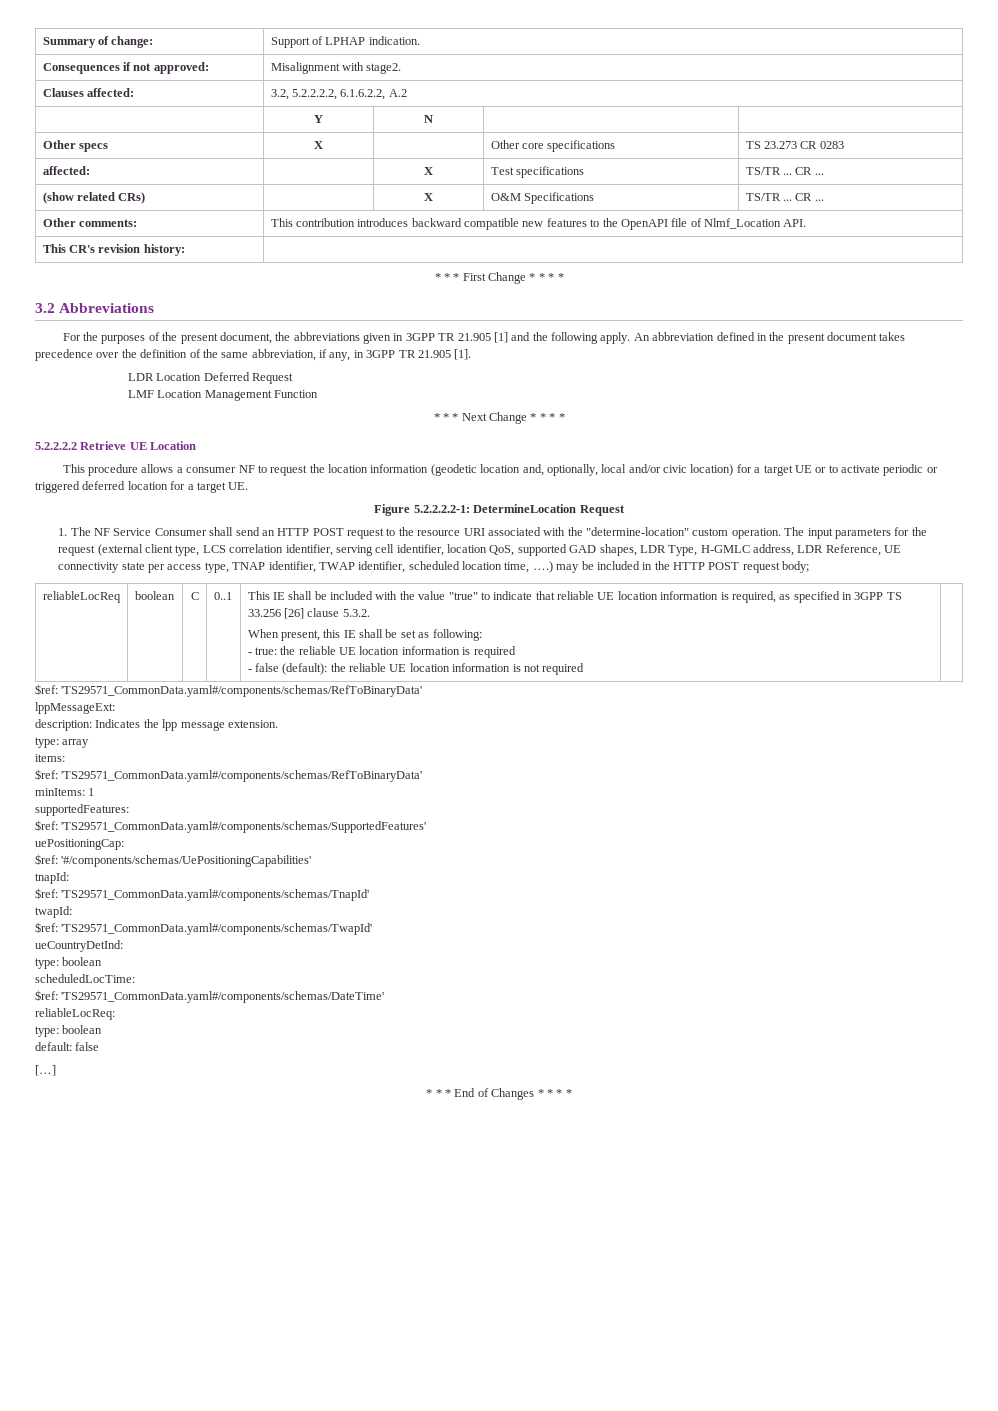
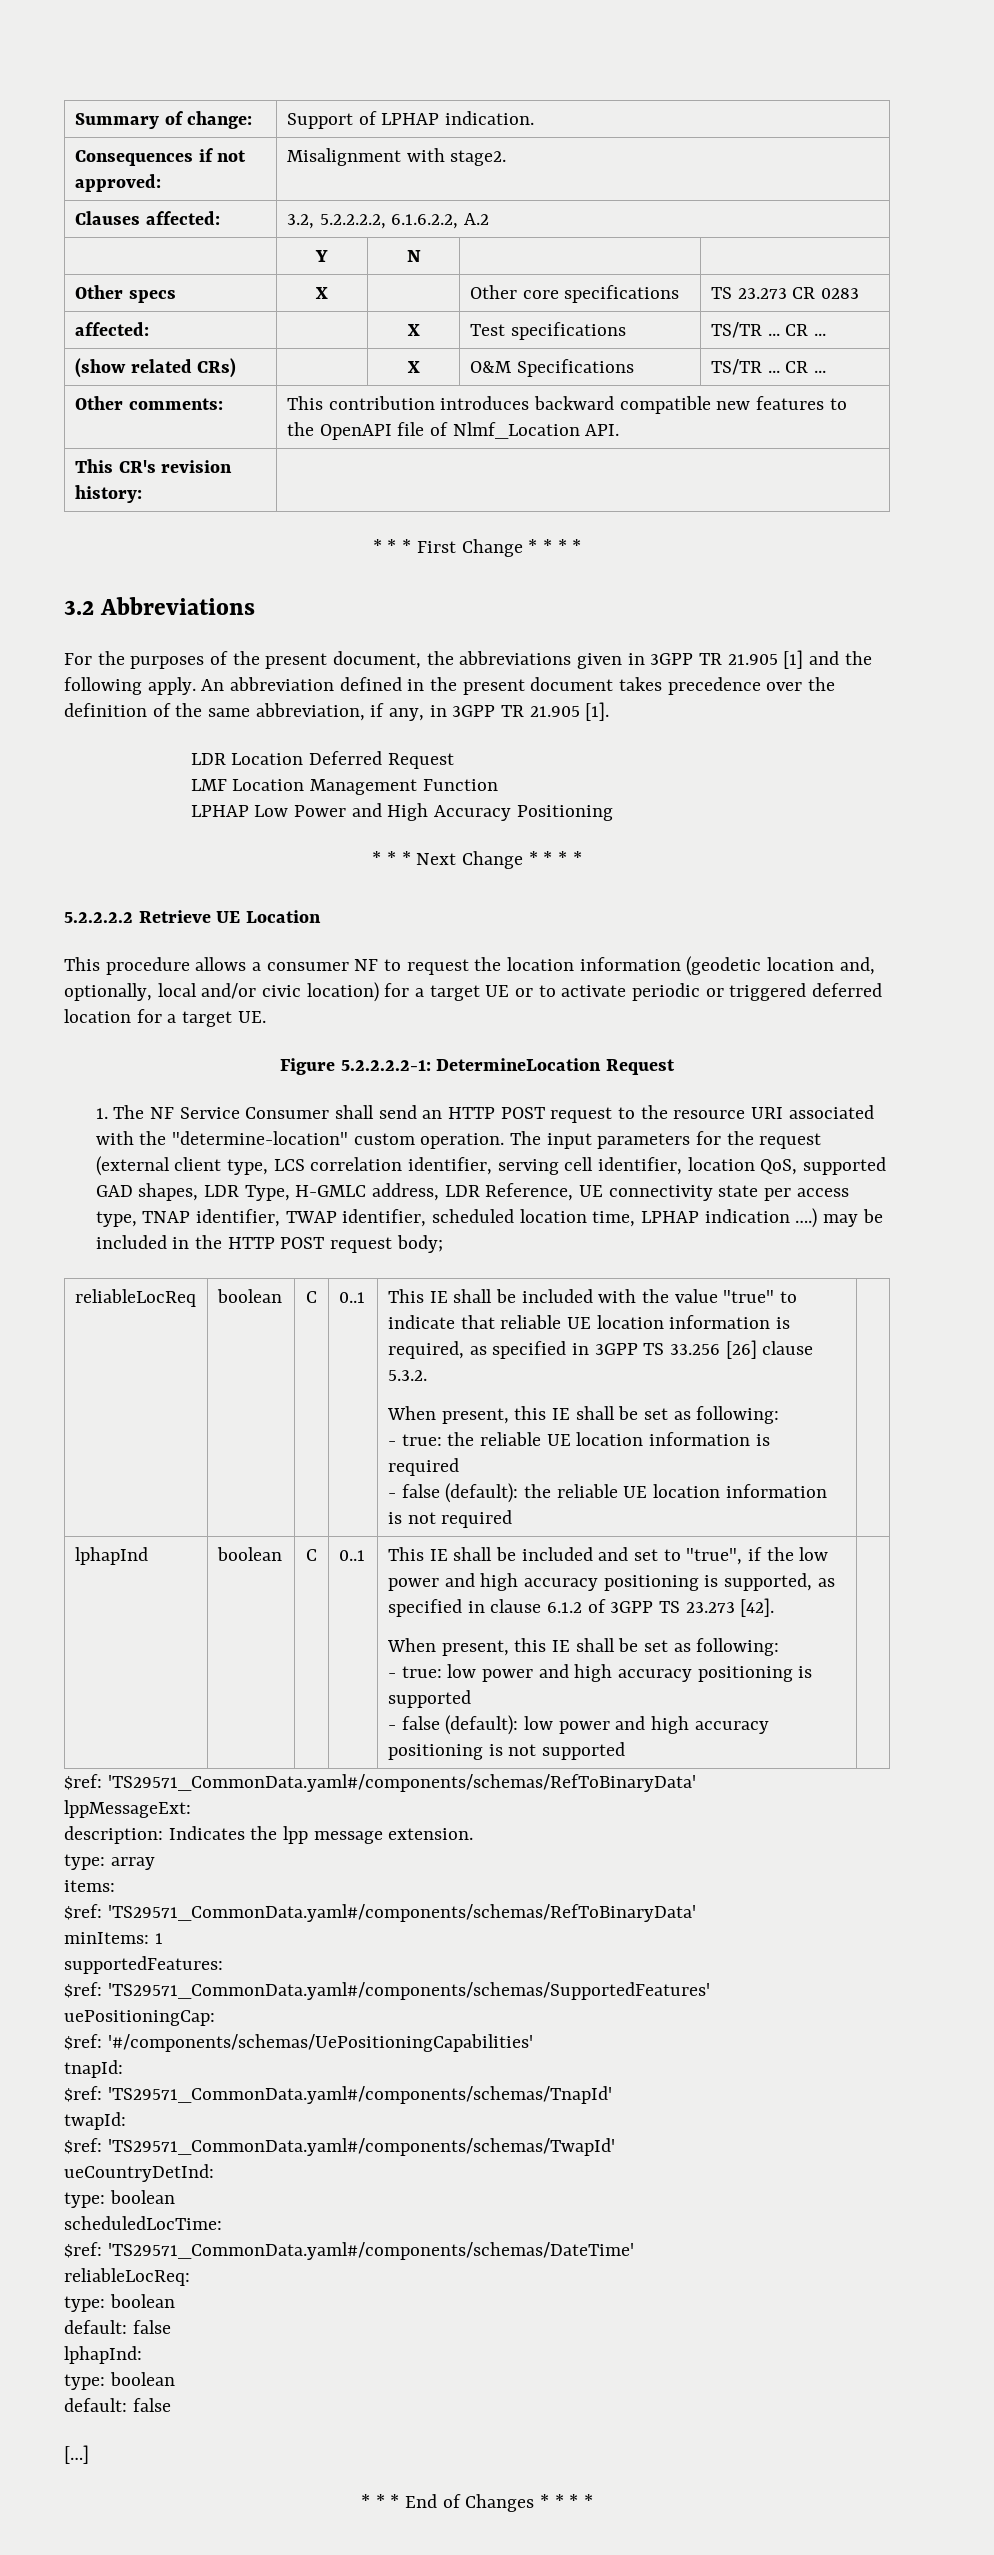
(319, 394) none -> [190,803,613,821] // LPHAP Low Power and High Accuracy Positioning
(530, 567) none -> [641,1209,790,1223] LPHAP indication
(585, 669) none -> [74,1547,148,1565] [216,1547,282,1561] [306,1549,317,1561] [338,1550,365,1561] [387,1547,829,1565] [387,1573,835,1591] [387,1598,775,1617] [386,1638,780,1656] [387,1664,813,1682] [387,1690,471,1708] [387,1715,769,1735] [387,1742,625,1760] // lphapInd | boolean | C | 0..1 | This IE shall be included and set to "true", if the low power and high accuracy positioning is supported, as specified in clause 6.1.2 of 3GPP TS 23.273 [42]. // When present, this IE shall be set as following: // - true: low power and high accuracy positioning is supported // - false (default): low power and high accuracy positioning is not supported |
(100, 1046) none -> [64,2346,142,2364] [64,2372,175,2390] [64,2398,171,2412] // lphapInd: // type: boolean // default: false

